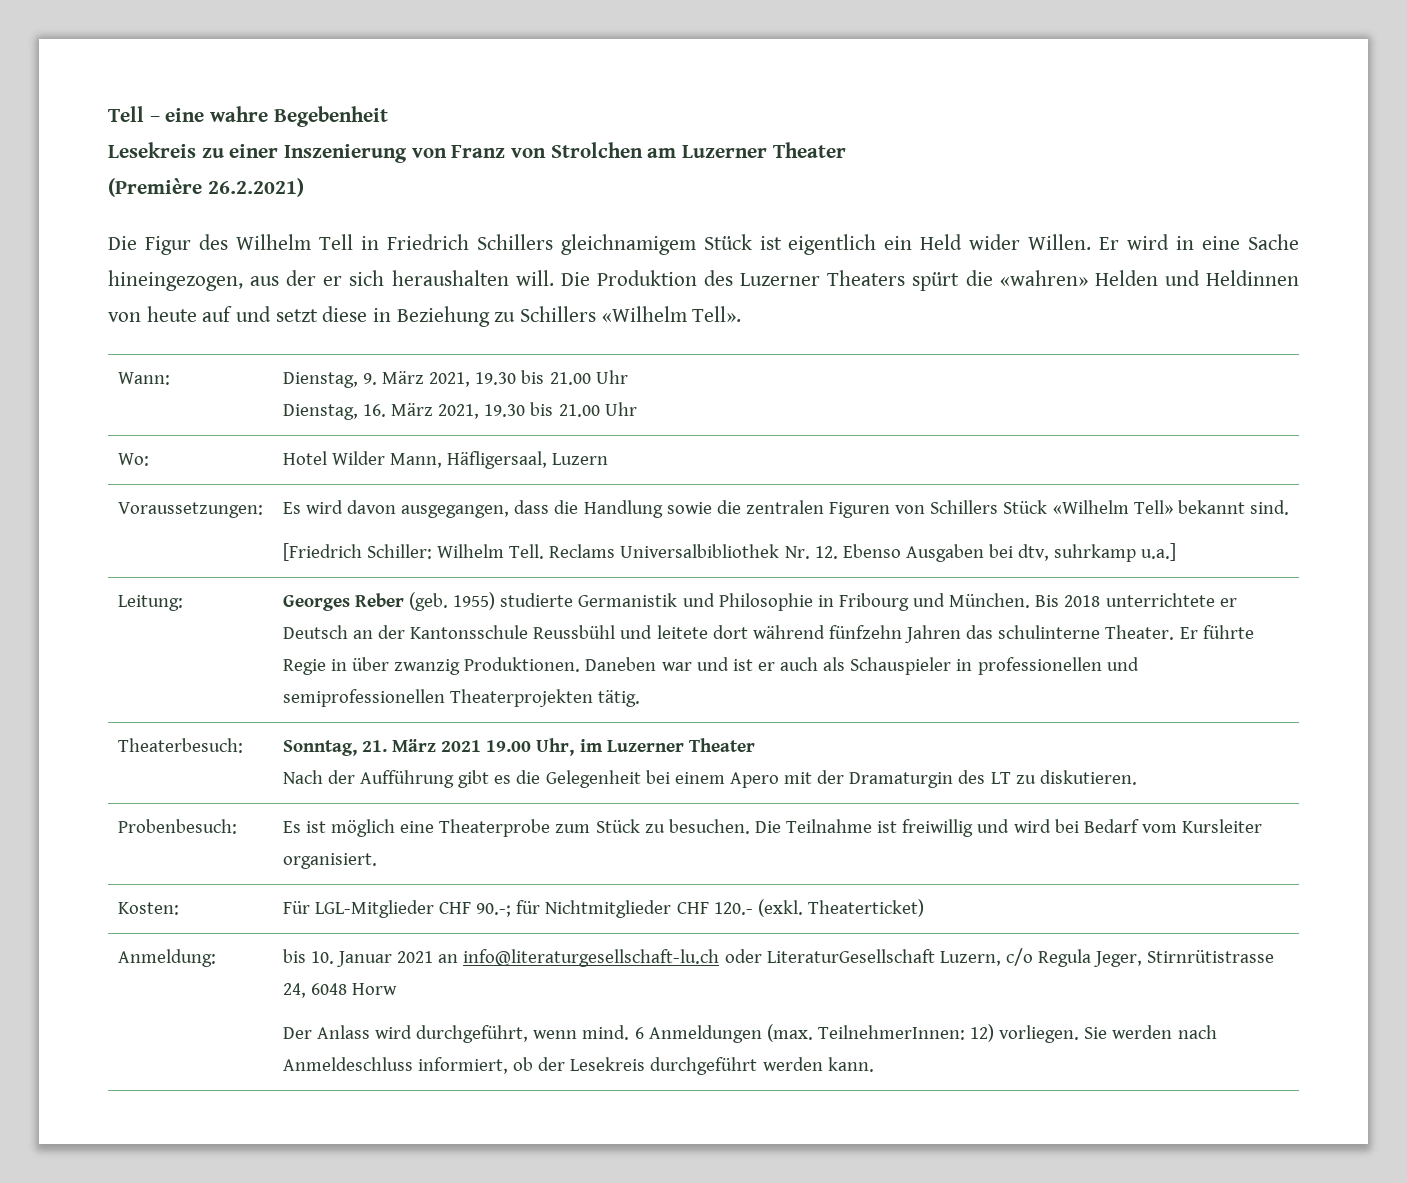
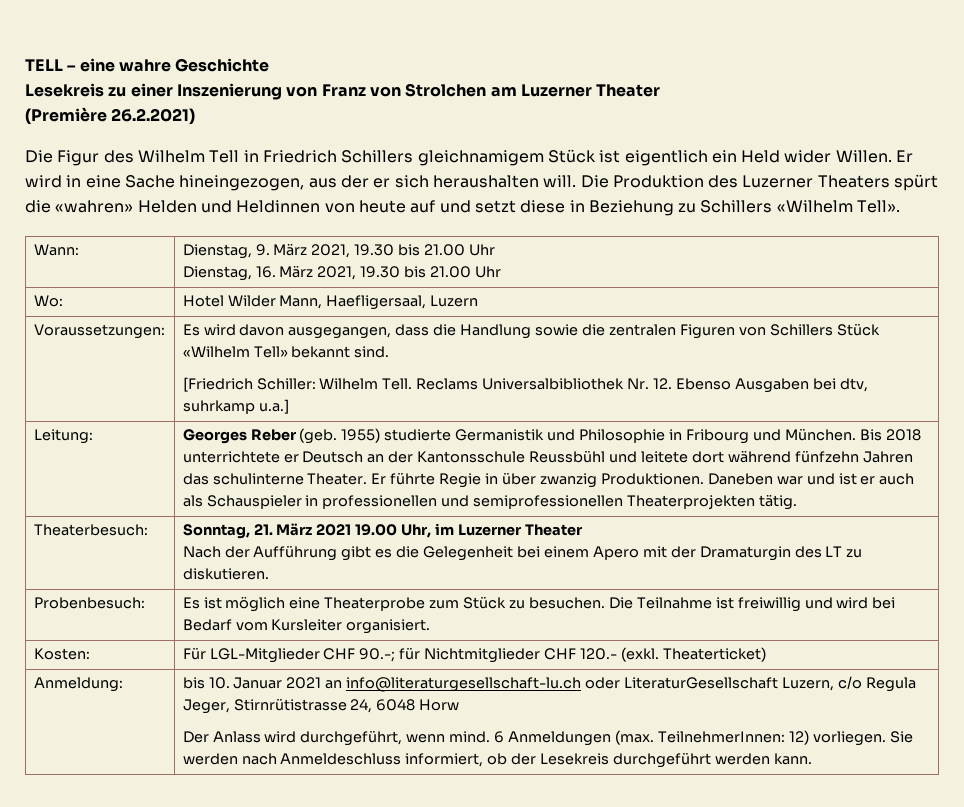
[108,106,144,122] Tell -> [25,59,63,71] TELL
[273,106,388,127] Begebenheit -> [175,58,270,72] Geschichte
[447,451,548,469] Häfligersaal, -> [326,295,427,310] Haefligersaal,

